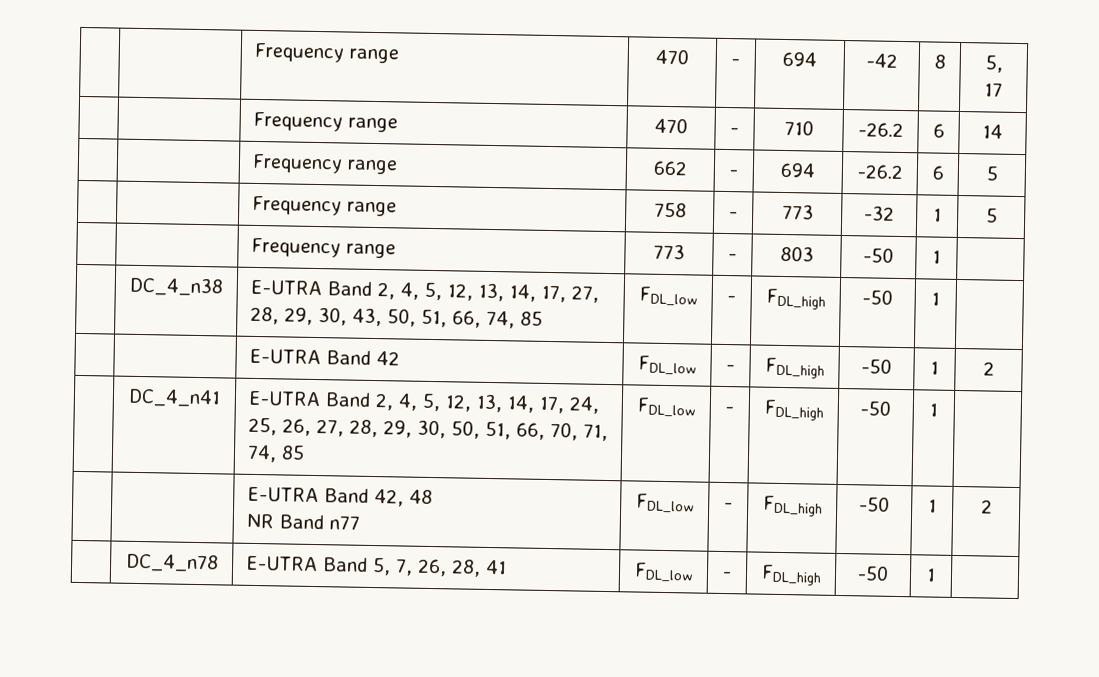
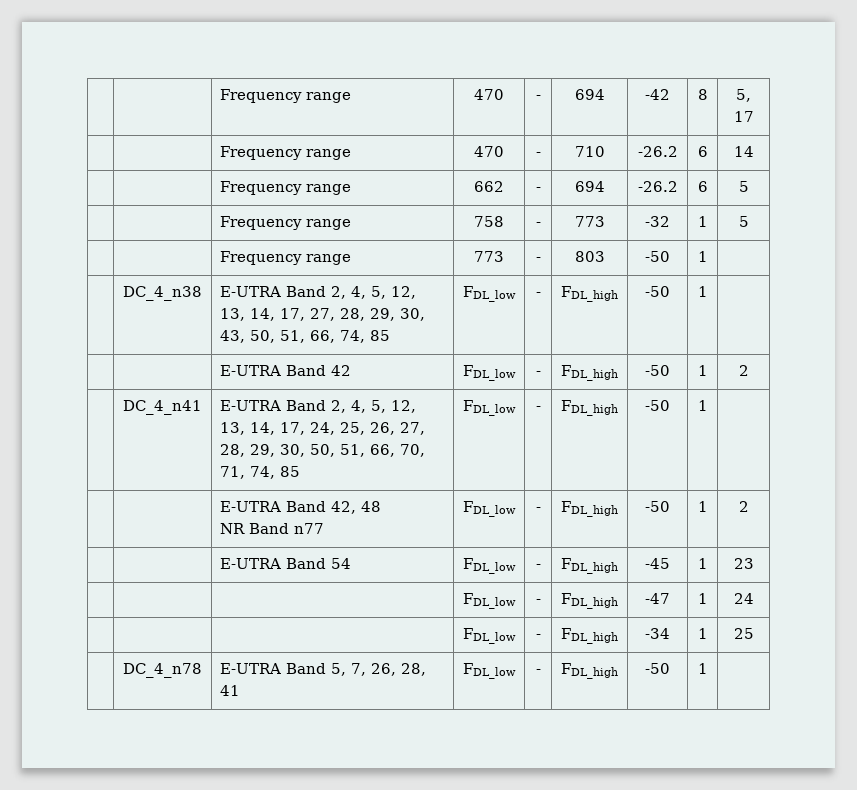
(993, 506) none -> [220,558,352,569] [463,558,516,574] [535,564,541,569] [561,558,618,574] [645,558,670,569] [697,558,708,569] [733,558,754,569] [463,593,516,609] [535,599,541,604] [561,593,618,609] [645,593,670,604] [697,593,708,604] [733,593,754,604] [463,628,516,644] [535,634,541,639] [561,628,618,644] [645,628,670,639] [697,628,708,639] [733,628,754,639] // | | E-UTRA Band 54 | FDL_low | - | FDL_high | -45 | 1 | 23 // | | | FDL_low | - | FDL_high | -47 | 1 | 24 // | | | FDL_low | - | FDL_high | -34 | 1 | 25

